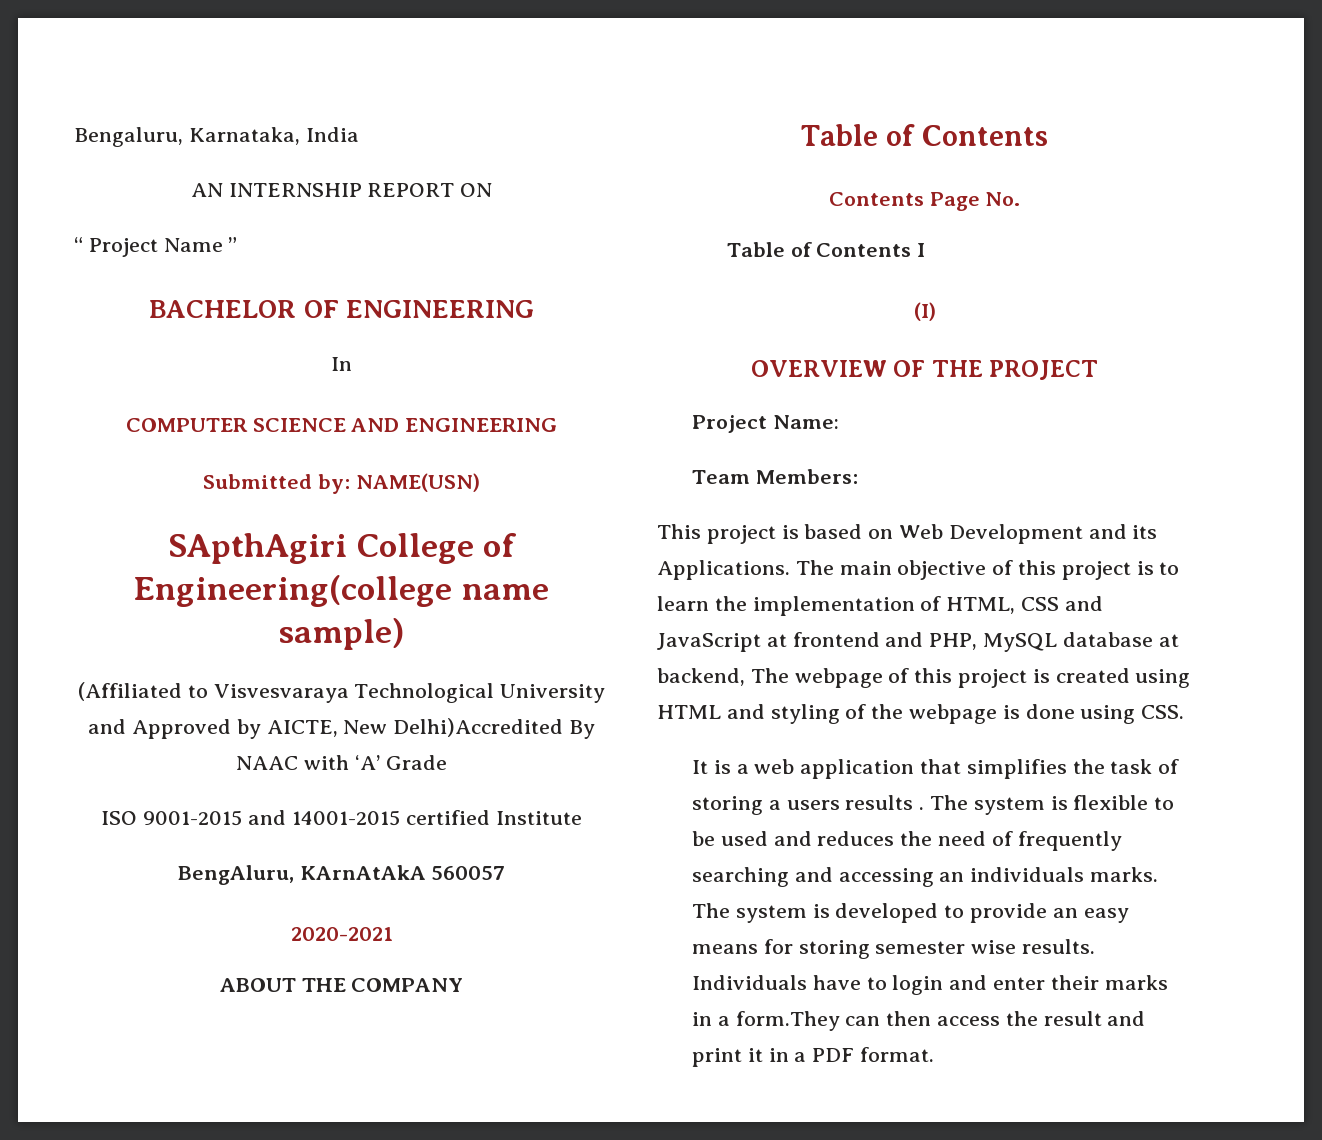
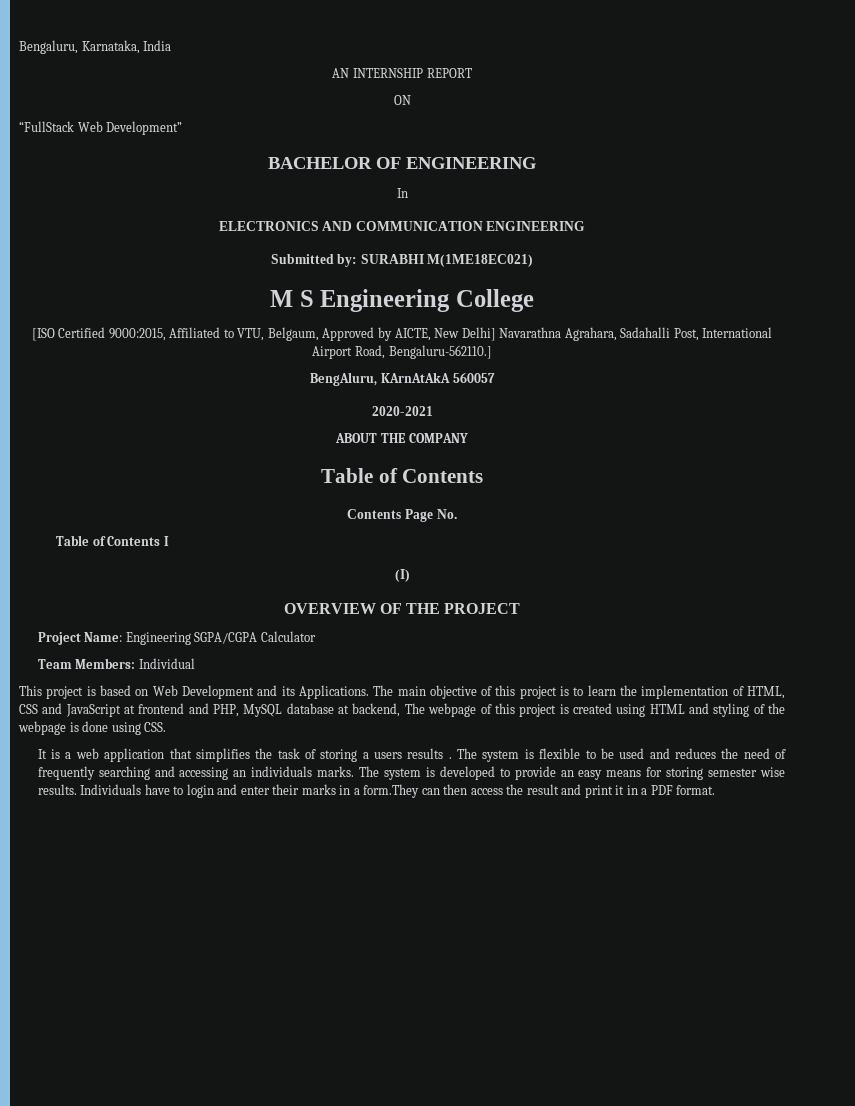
(455, 190) none -> (472, 73) //
[74,237,238,257] “ Project Name ” -> [19,121,183,135] “FullStack Web Development”
[125,418,400,432] COMPUTER SCIENCE AND -> [218,221,483,231] ELECTRONICS AND COMMUNICATION
[355,473,480,492] [168,533,516,564] [134,575,549,607] [279,618,404,650] [77,682,606,703] [88,718,595,739] [236,755,447,770] [101,810,582,826] NAME(USN) // SApthAgiri College of Engineering(college name sample) // (Affiliated to Visvesvaraya Technological University and Approved by AICTE, New Delhi)Accredited By NAAC with ‘A’ Grade // ISO 9001-2015 and 14001-2015 certified Institute -> [360,254,534,267] [270,289,534,312] [31,327,773,341] [312,345,492,359] SURABHI M(1ME18EC021) // M S Engineering College // [ISO Certified 9000:2015, Affiliated to VTU, Belgaum, Approved by AICTE, New Delhi] Navarathna Agrahara, Sadahalli Post, International Airport Road, Bengaluru-562110.]
(839, 422) none -> [125,631,316,645] Engineering SGPA/CGPA Calculator
(858, 476) none -> [138,658,195,669] Individual

